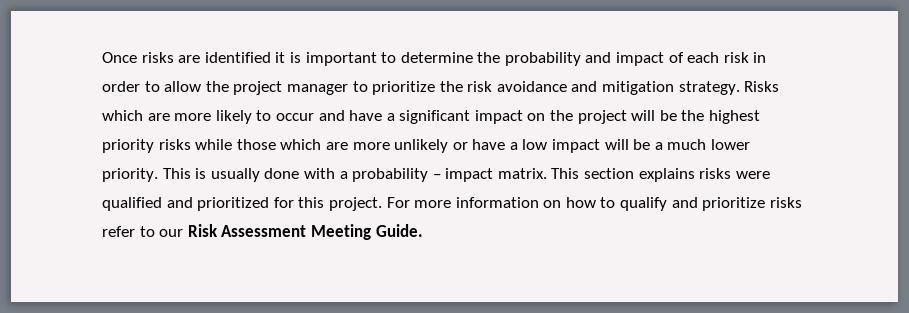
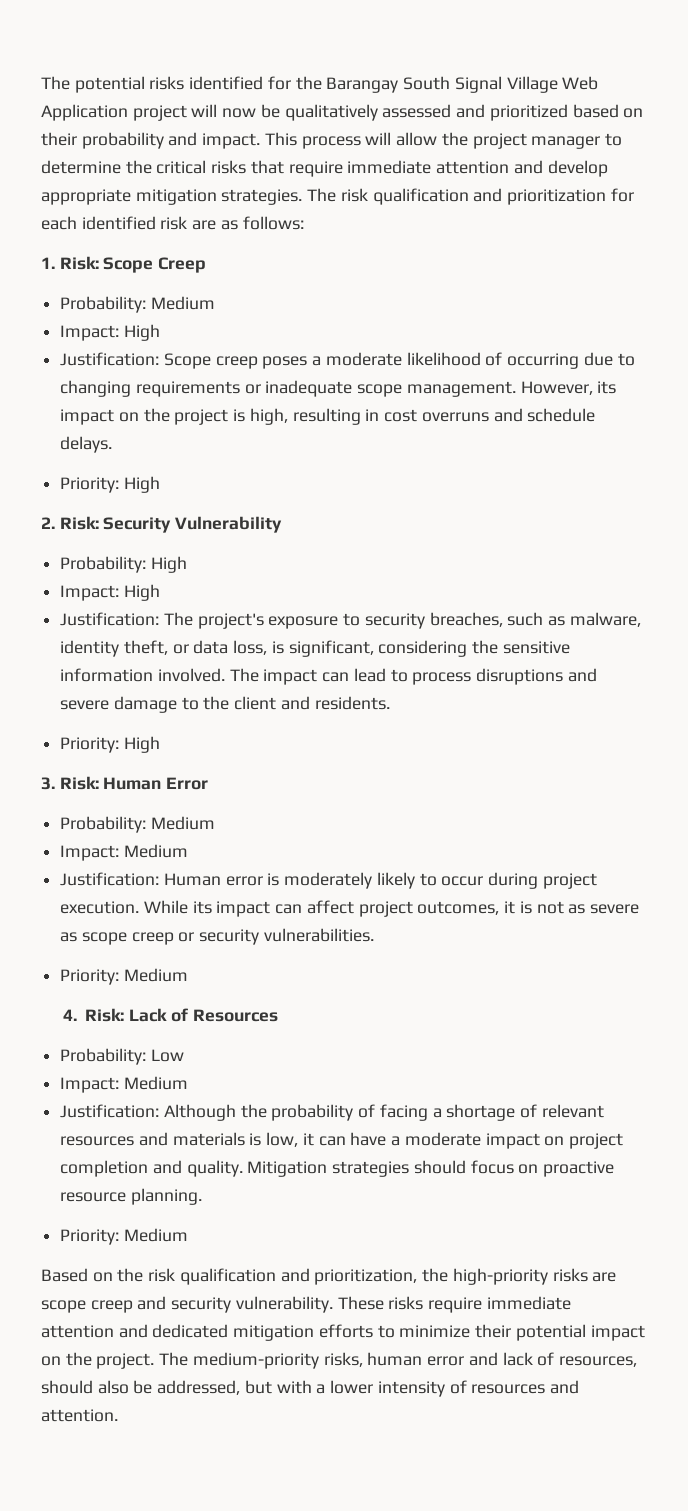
[102,52,767,66] [102,81,160,92] Once risks are identified it is important to determine the probability and impact of each risk in order to -> [41,76,599,93] [41,104,644,121] [41,132,392,149] The potential risks identified for the Barangay South Signal Village Web Application project will now be qualitatively assessed and prioritized based on their probability and impact. This process will
[372,81,780,95] [102,110,761,124] [102,139,751,153] [102,168,770,182] [102,197,802,211] [102,224,423,240] prioritize the risk avoidance and mitigation strategy. Risks which are more likely to occur and have a significant impact on the project will be the highest priority risks while those which are more unlikely or have a low impact will be a much lower priority. This is usually done with a probability – impact matrix. This section explains risks were qualified and prioritized for this project. For more information on how to qualify and prioritize risks refer to our Risk Assessment Meeting Guide. -> [41,160,608,177] [41,188,634,205] [41,216,304,230] [41,256,207,273] [60,296,215,313] [60,324,160,341] [60,352,635,369] [60,380,617,397] [60,408,596,425] [60,436,113,453] [60,476,160,493] [41,516,283,533] [60,556,187,573] [60,584,160,601] [60,612,641,629] [60,640,570,657] [60,668,597,685] [60,696,390,713] [60,736,160,753] [41,776,209,790] [60,816,215,833] [60,844,188,861] [60,872,597,889] [60,900,639,917] [60,928,374,945] [60,968,188,985] [62,1008,278,1022] [60,1048,184,1065] [60,1076,188,1093] [60,1104,604,1121] [60,1132,623,1149] [60,1160,615,1177] [60,1188,202,1205] [60,1228,188,1245] [41,1268,617,1285] [41,1296,571,1313] [41,1324,645,1341] [41,1352,637,1369] [41,1380,579,1397] [41,1409,118,1422] determine the critical risks that require immediate attention and develop appropriate mitigation strategies. The risk qualification and prioritization for each identified risk are as follows: // 1. Risk: Scope Creep // Probability: Medium // Impact: High // Justification: Scope creep poses a moderate likelihood of occurring due to changing requirements or inadequate scope management. However, its impact on the project is high, resulting in cost overruns and schedule delays. // Priority: High // 2. Risk: Security Vulnerability // Probability: High // Impact: High // Justification: The project's exposure to security breaches, such as malware, identity theft, or data loss, is significant, considering the sensitive information involved. The impact can lead to process disruptions and severe damage to the client and residents. // Priority: High // 3. Risk: Human Error // Probability: Medium // Impact: Medium // Justification: Human error is moderately likely to occur during project execution. While its impact can affect project outcomes, it is not as severe as scope creep or security vulnerabilities. // Priority: Medium // 4. Risk: Lack of Resources // Probability: Low // Impact: Medium // Justification: Although the probability of facing a shortage of relevant resources and materials is low, it can have a moderate impact on project completion and quality. Mitigation strategies should focus on proactive resource planning. // Priority: Medium // Based on the risk qualification and prioritization, the high-priority risks are scope creep and security vulnerability. These risks require immediate attention and dedicated mitigation efforts to minimize their potential impact on the project. The medium-priority risks, human error and lack of resources, should also be addressed, but with a lower intensity of resources and attention.

